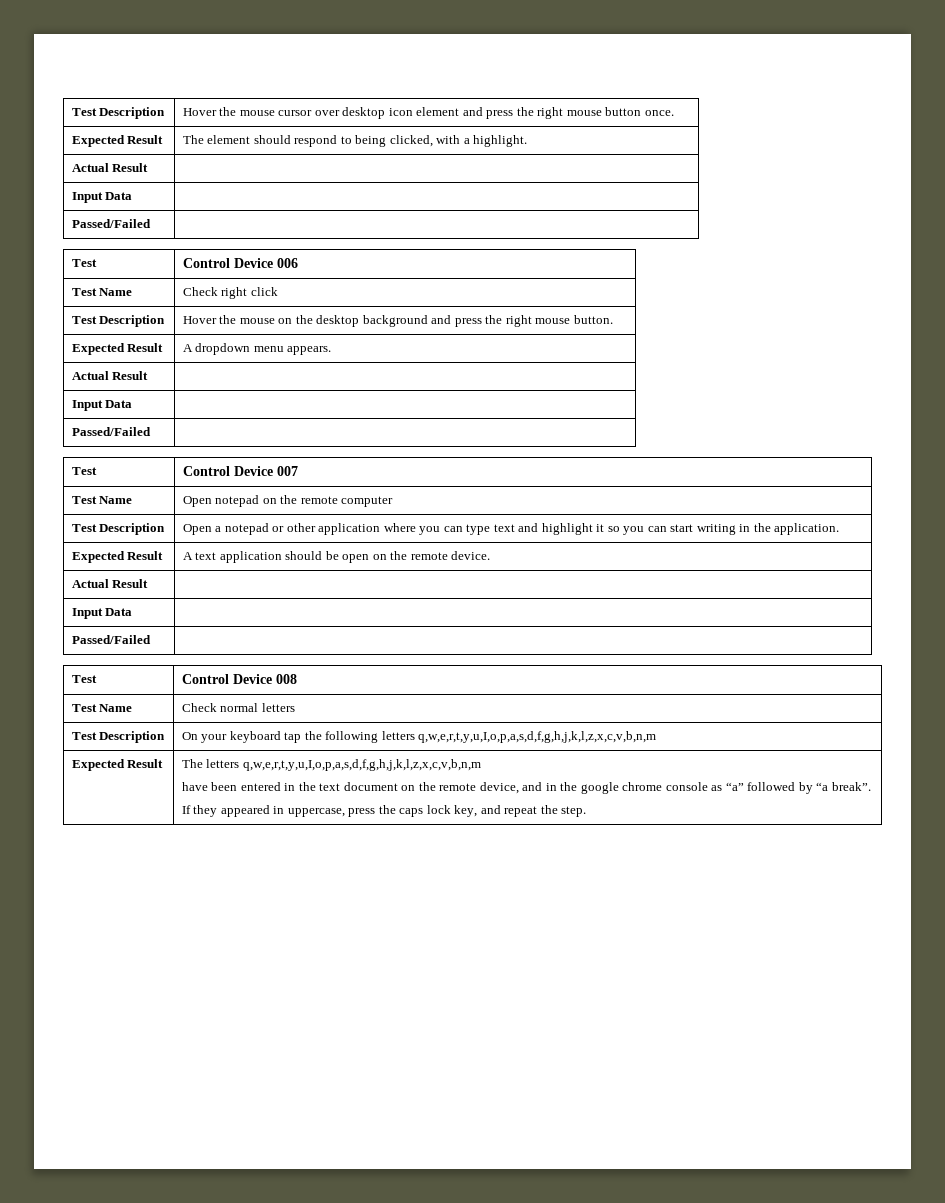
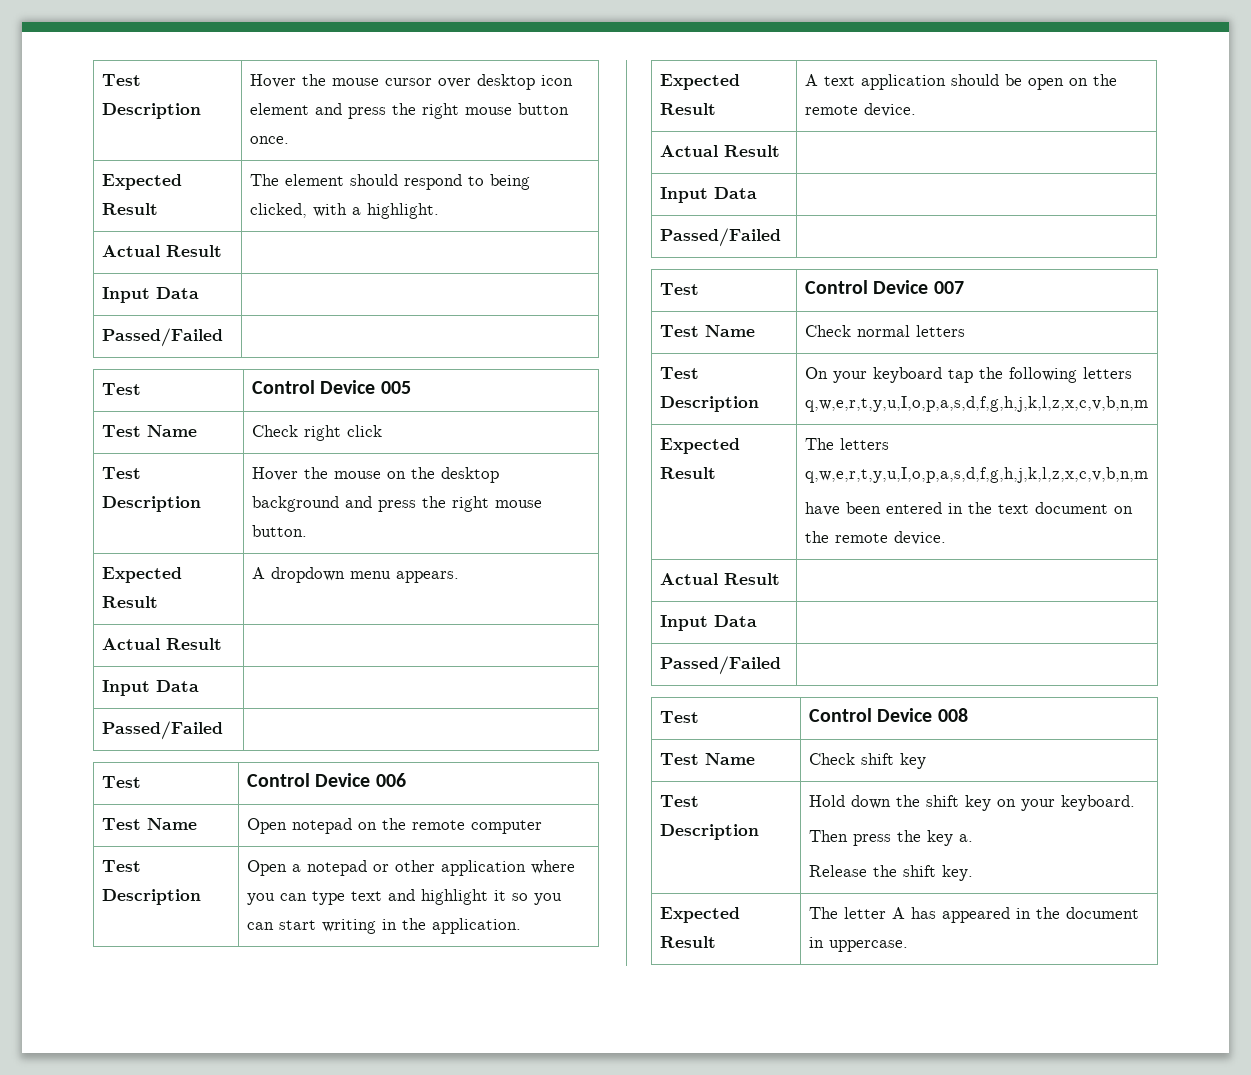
[276,258,298,268] 006 -> [380,381,411,394] 005
[276,466,298,476] 007 -> [375,773,406,787] 006
[275,674,297,684] 008 -> [933,281,964,294] 007
[479,782,871,794] [181,805,587,817] device, and in the google chrome console as “a” followed by “a break”. // If they appeared in uppercase, press the caps lock key, and repeat the step. -> [893,531,946,545] [659,573,780,585] [659,615,757,631] [659,656,781,675] [659,711,699,723] [808,708,968,722] [659,753,755,765] [808,753,926,769] [659,795,699,807] [659,824,759,840] [808,795,1135,811] [808,830,973,846] [808,865,973,881] [659,907,740,923] [659,936,716,948] [808,907,1139,923] [808,937,908,952] device. // Actual Result | // Input Data | // Passed/Failed | // Test | Control Device 008 // Test Name | Check shift key // Test Description | Hold down the shift key on your keyboard. // Then press the key a. // Release the shift key. // Expected Result | The letter A has appeared in the document in uppercase.

